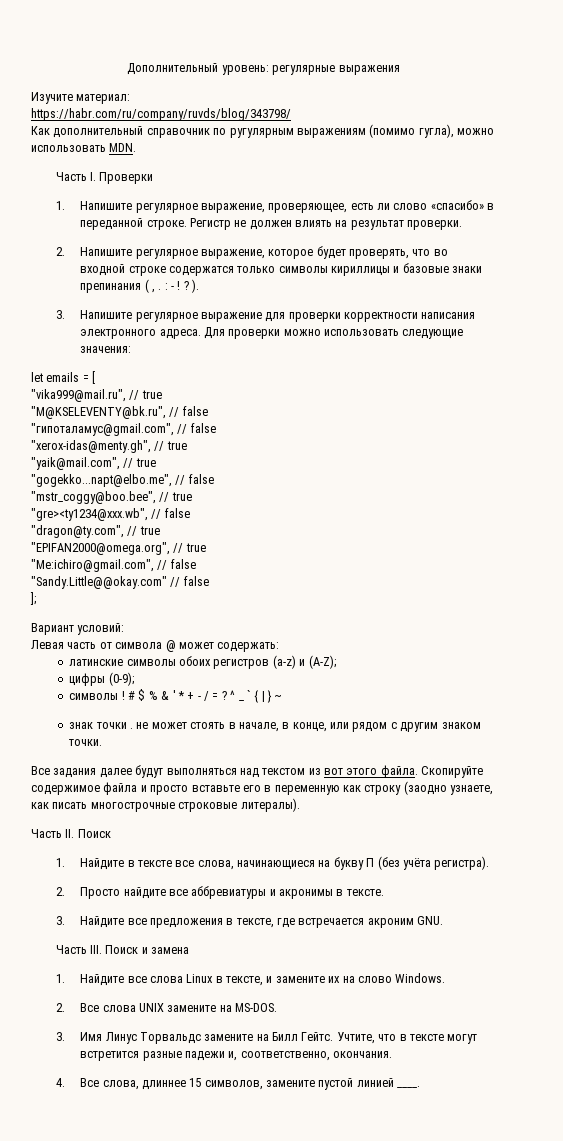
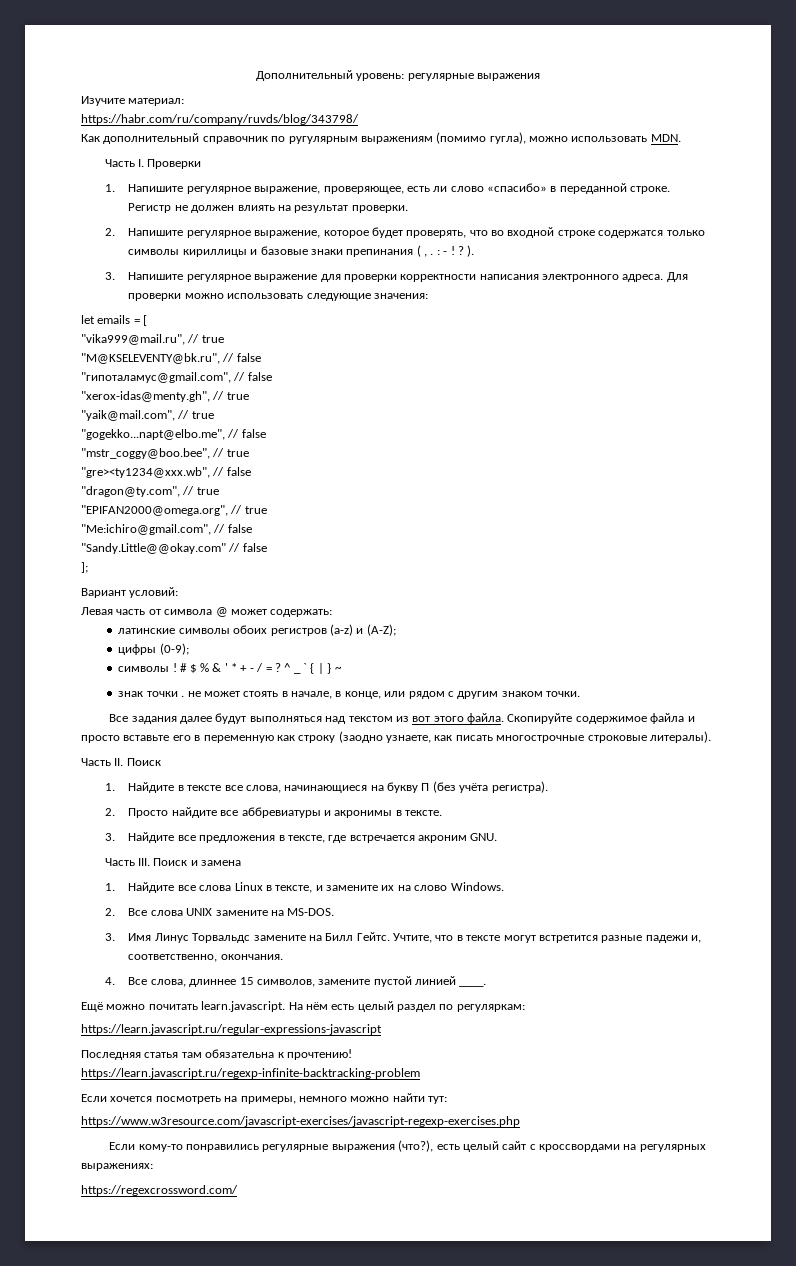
(421, 1087) none -> [81,1001,525,1012] [81,1024,382,1035] [81,1049,352,1060] [81,1068,420,1079] [81,1093,447,1104] [81,1116,520,1127] [109,1140,706,1152] [81,1163,153,1171] [81,1185,238,1196] // Ещё можно почитать learn.javascript. На нём есть целый раздел по регуляркам: // https://learn.javascript.ru/regular-expressions-javascript // Последняя статья там обязательна к прочтению! // https://learn.javascript.ru/regexp-infinite-backtracking-problem // Если хочется посмотреть на примеры, немного можно найти тут: // https://www.w3resource.com/javascript-exercises/javascript-regexp-exercises.php // Если кому-то понравились регулярные выражения (что?), есть целый сайт с кроссвордами на регулярных выражениях: // https://regexcrossword.com/

